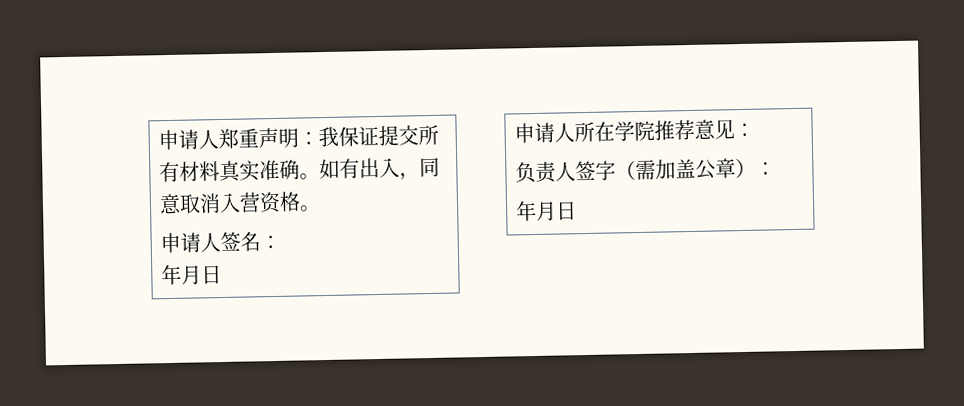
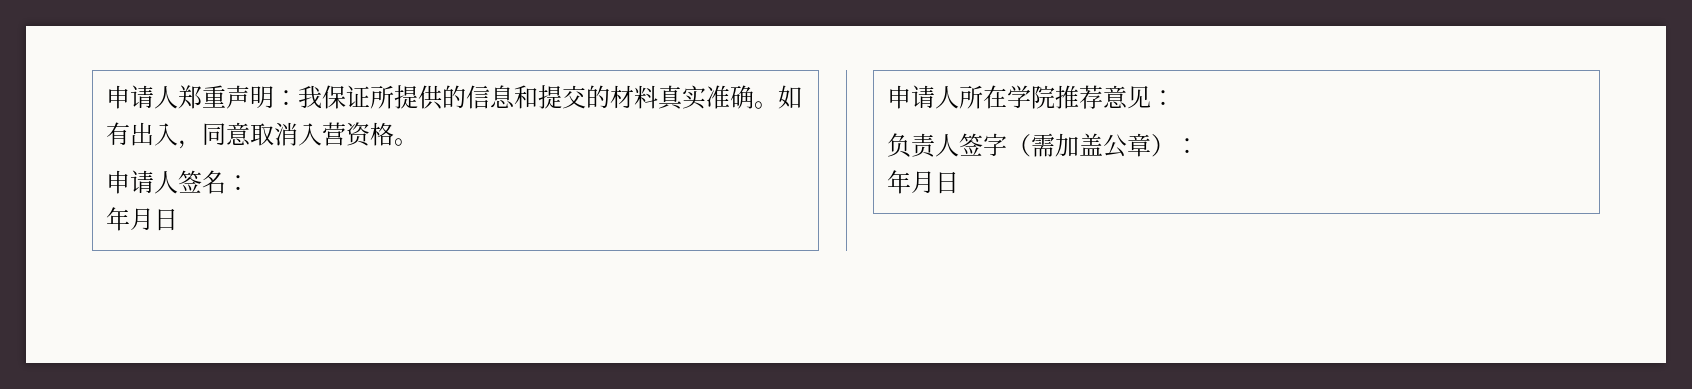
[377,124,439,146] [158,161,180,183] 提交所有 -> [369,85,610,110] 所提供的信息和提交的

